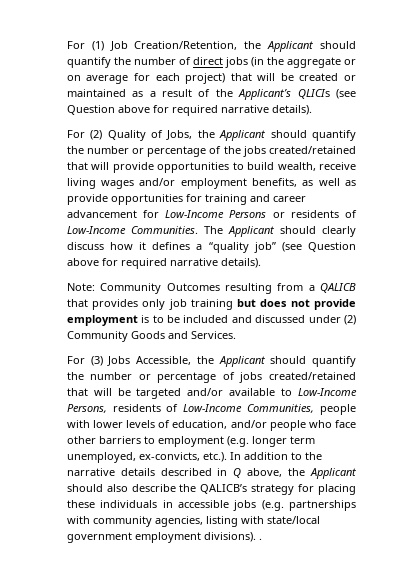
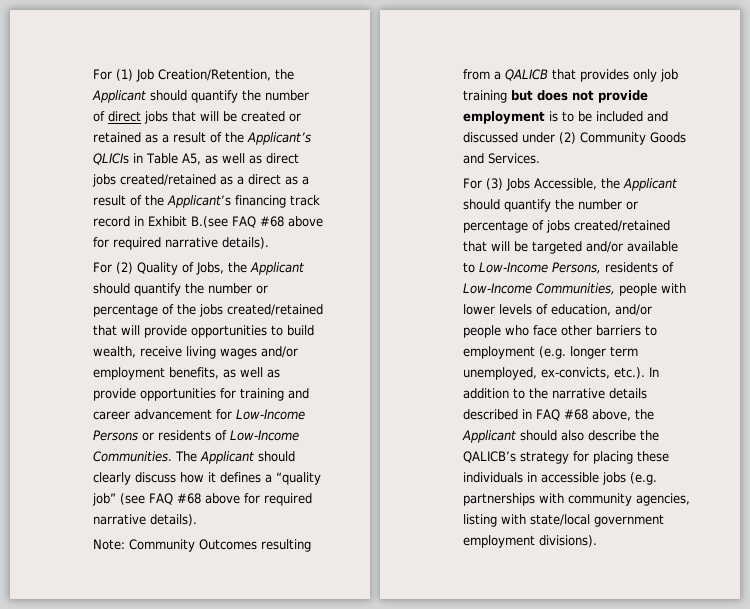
[250,57,356,68] [66,73,226,84] (in the aggregate or on average for each project) -> (169, 117) none
[66,89,126,97] maintained -> [93,132,142,143] retained
[336,89,356,99] [66,105,115,115] (see Question -> [133,153,300,165] [92,174,310,187] [93,195,321,208] [93,216,285,228] in Table A5, as well as direct jobs created/retained as a direct as a result of the Applicant’s financing track record in Exhibit B.(see FAQ #68
[308,242,356,252] Question -> [149,493,202,505] FAQ #68
[233,468,242,478] Q -> [536,409,589,421] FAQ #68
[258,538,262,540] . -> (598, 541) none

